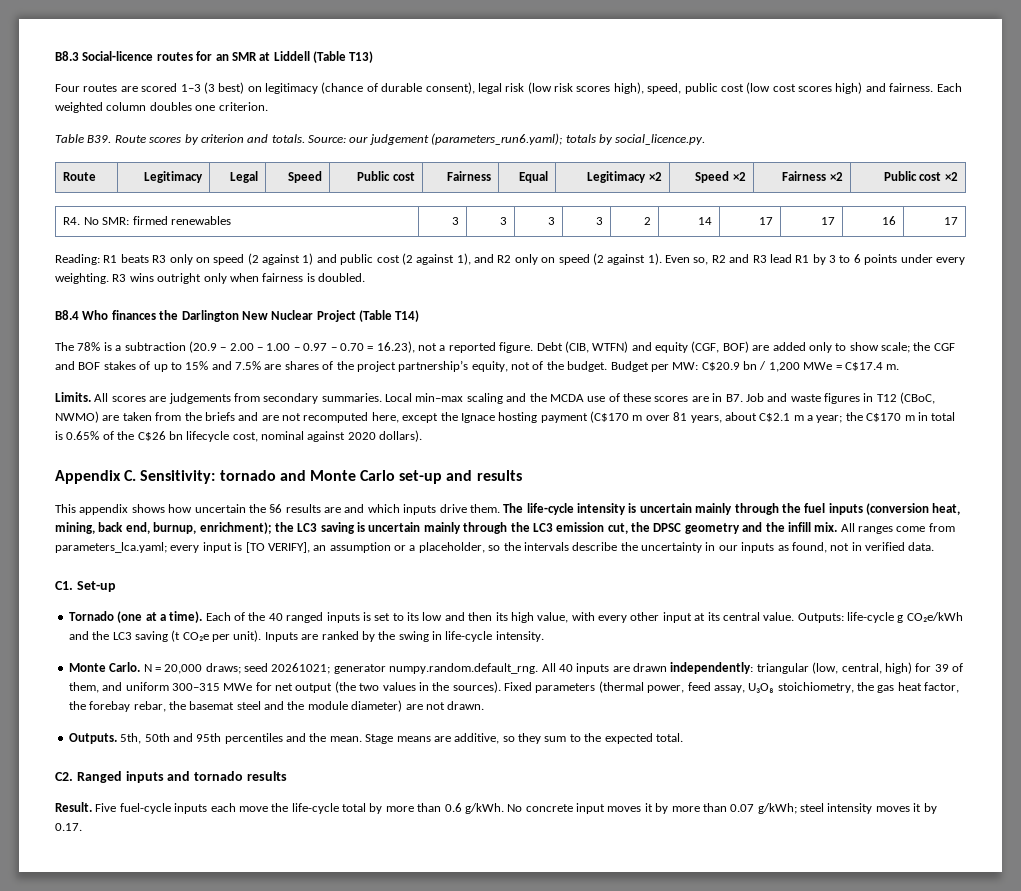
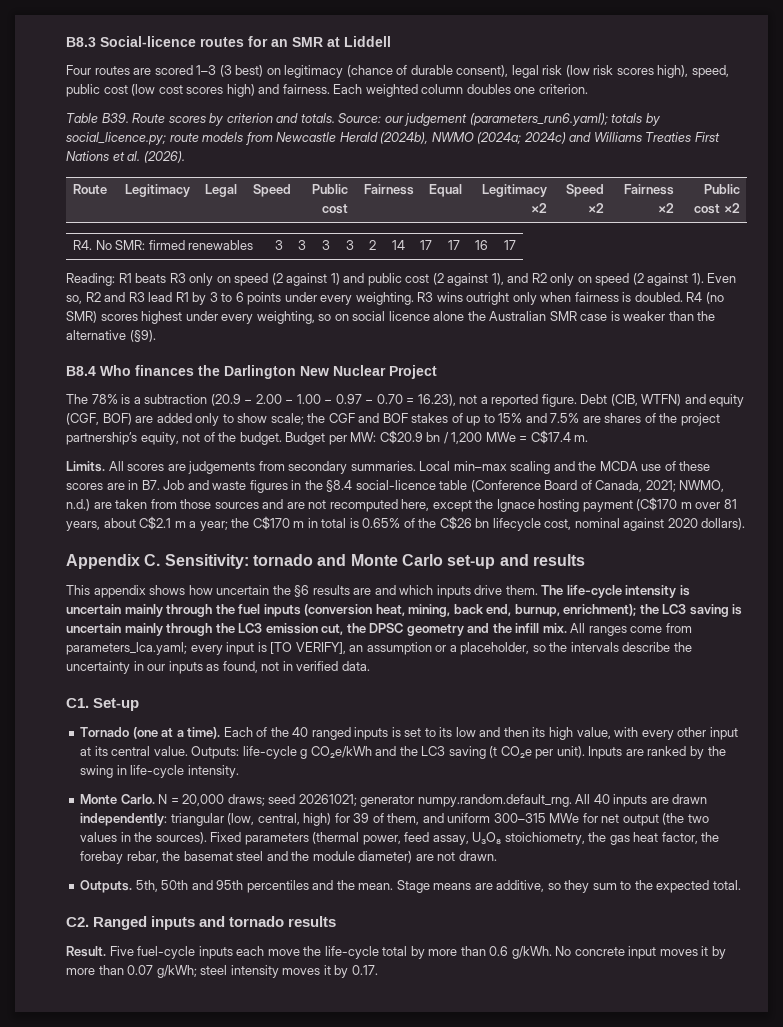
[313,51,374,63] (Table T13) -> (391, 41) none
[615,134,706,145] social_licence.py. -> [66,132,720,145] [66,151,185,163] social_licence.py; route models from Newcastle Herald (2024b), NWMO (2024a; 2024c) and Williams Treaties First Nations et al. (2026).
(365, 277) none -> [686,292,724,304] [66,311,716,324] [66,330,156,342] R4 (no SMR) scores highest under every weighting, so on social licence alone the Australian SMR case is weaker than the alternative (§9).
[359,310,420,322] (Table T14) -> (437, 372) none
[876,392,936,404] [55,411,99,423] T12 (CBoC, NWMO) -> [304,480,725,492] [66,499,90,511] the §8.4 social-licence table (Conference Board of Canada, 2021; NWMO, n.d.)
[184,412,235,421] the briefs -> [180,499,259,509] those sources

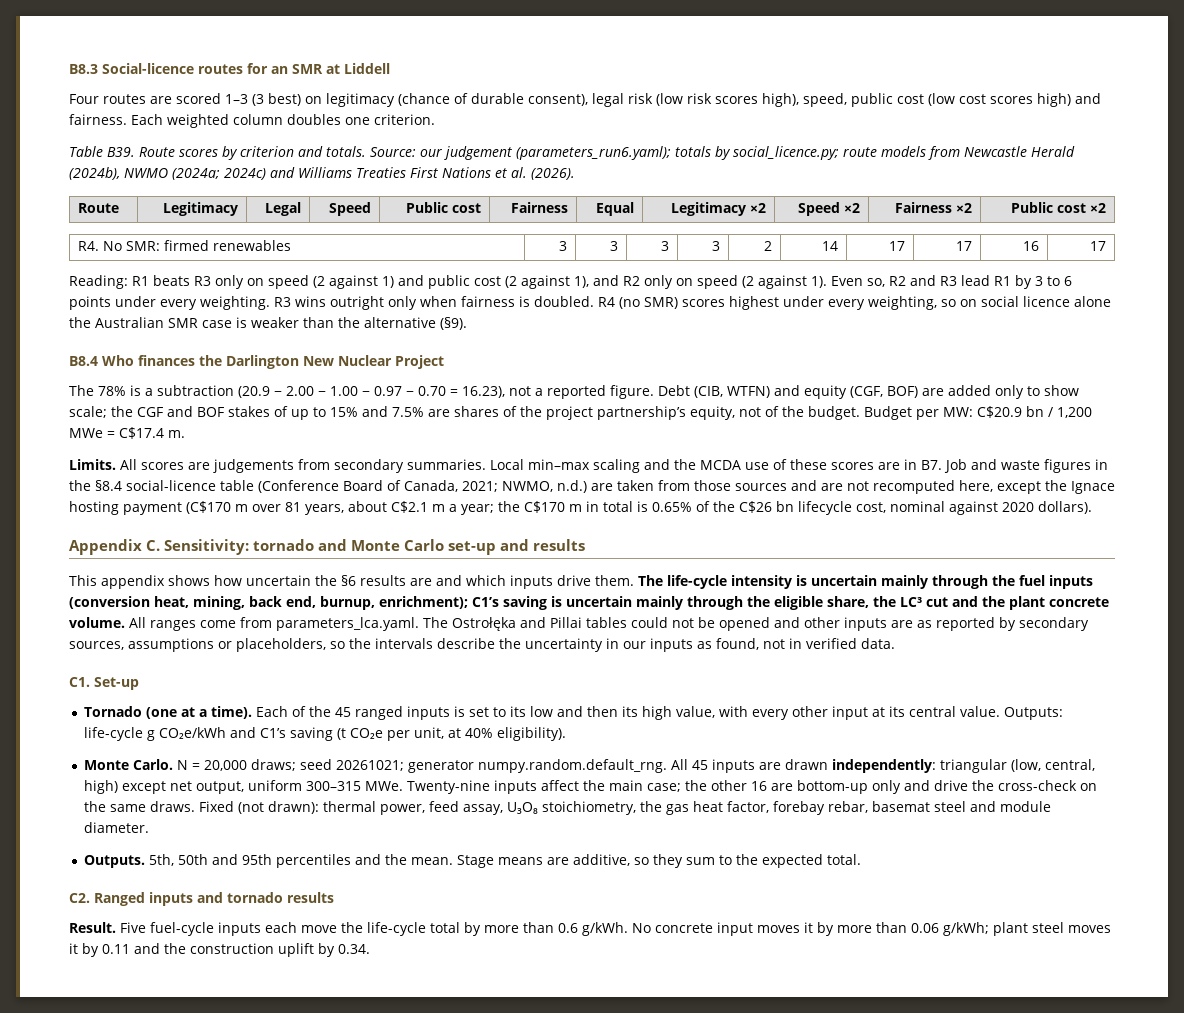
[639,604,687,614] the LC3 -> [472,597,499,607] C1’s
[238,623,692,636] [66,642,530,655] LC3 emission cut, the DPSC geometry and the infill mix. All ranges come from parameters_lca.yaml; every input is [TO VERIFY], an assumption or a placeholder, -> [774,596,1109,610] [69,617,1089,631] [69,638,326,652] eligible share, the LC³ cut and the plant concrete volume. All ranges come from parameters_lca.yaml. The Ostrołęka and Pillai tables could not be opened and other inputs are as reported by secondary sources, assumptions or placeholders,
[292,727,309,737] 40 -> [334,707,351,717] 45
[399,746,446,756] the LC3 -> [259,728,286,738] C1’s
[556,746,726,759] [80,765,239,778] unit). Inputs are ranked by the swing in life-cycle intensity. -> [413,727,566,741] unit, at 40% eligibility).
[593,794,610,804] 40 -> [691,760,708,770] 45
[334,813,709,826] [80,832,360,845] for 39 of them, and uniform 300–315 MWe for net output (the two values in the sources). Fixed parameters (thermal -> [121,780,1097,794] [83,801,376,814] except net output, uniform 300–315 MWe. Twenty-nine inputs affect the main case; the other 16 are bottom-up only and drive the cross-check on the same draws. Fixed (not drawn): thermal
[701,832,720,842] the -> (769, 807) none
[162,851,181,861] the -> (868, 807) none
[291,851,497,863] the module diameter) are not drawn. -> [999,801,1051,812] [83,822,149,833] module diameter.
[127,965,378,978] 0.07 g/kWh; steel intensity moves it by 0.17. -> [911,922,1111,936] [69,943,370,957] 0.06 g/kWh; plant steel moves it by 0.11 and the construction uplift by 0.34.

